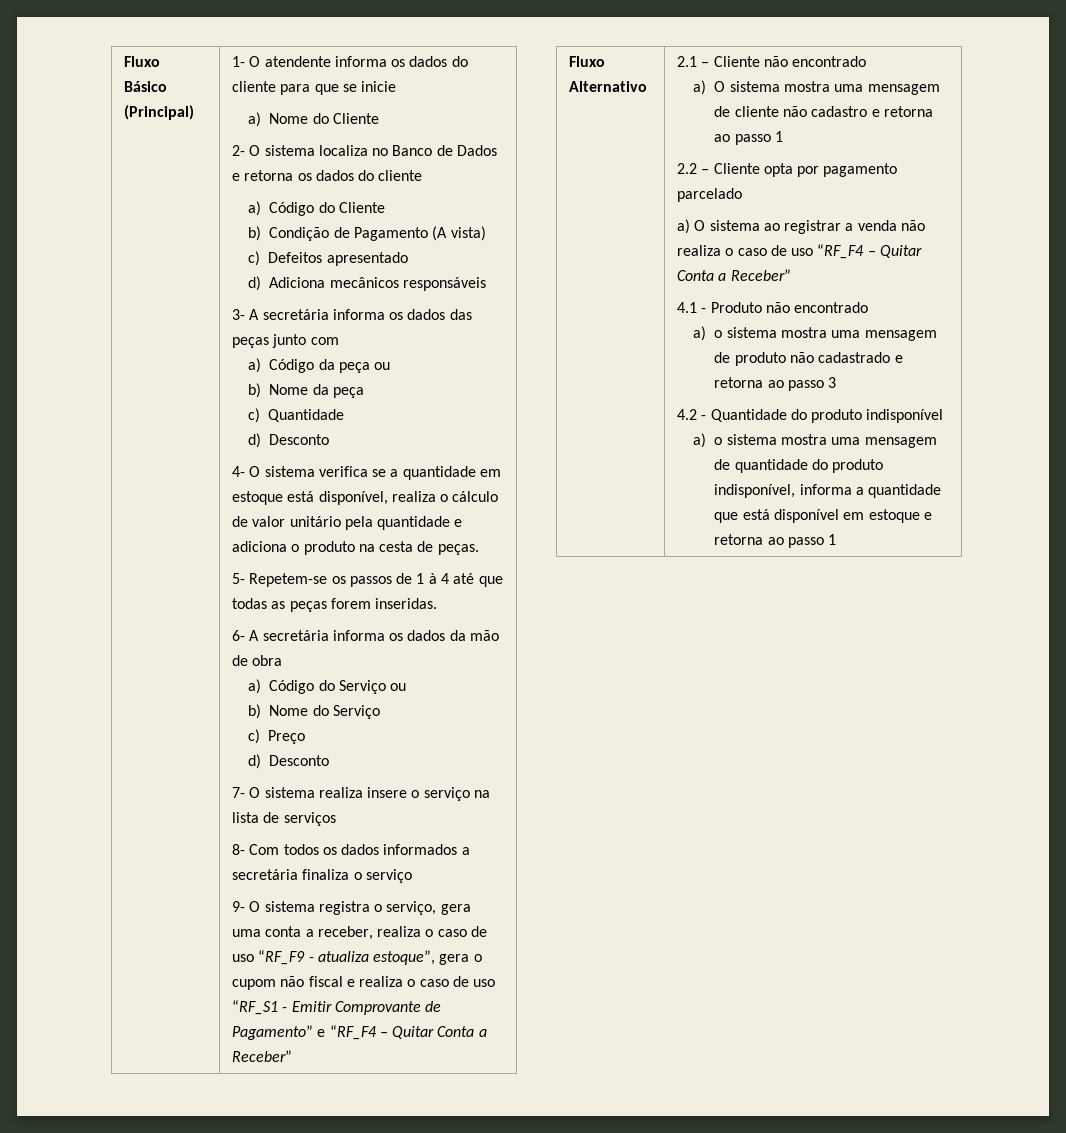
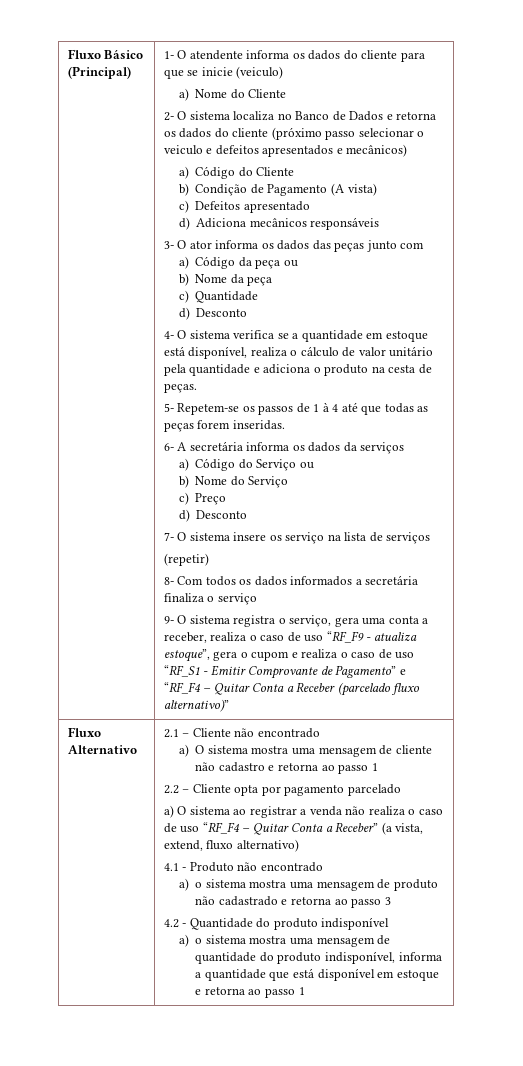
(397, 86) none -> [236,66,284,79] (veiculo)
(423, 175) none -> [271,127,425,140] [163,144,408,157] (próximo passo selecionar o veiculo e defeitos apresentados e mecânicos)
[249,309,329,320] A secretária -> [177,240,212,249] O ator
[470,630,500,641] [231,655,283,666] mão de obra -> [360,442,405,454] serviços
[318,787,420,798] realiza insere o -> [233,532,282,541] insere os
(336, 819) none -> [163,553,209,566] // (repetir)
[280,976,343,987] não fiscal -> (290, 656) none
[231,1050,292,1062] Receber” -> [296,682,421,696] [163,699,229,712] Receber (parcelado fluxo alternativo)”
(791, 275) none -> [381,822,424,835] [163,839,299,852] (a vista, extend, fluxo alternativo)

